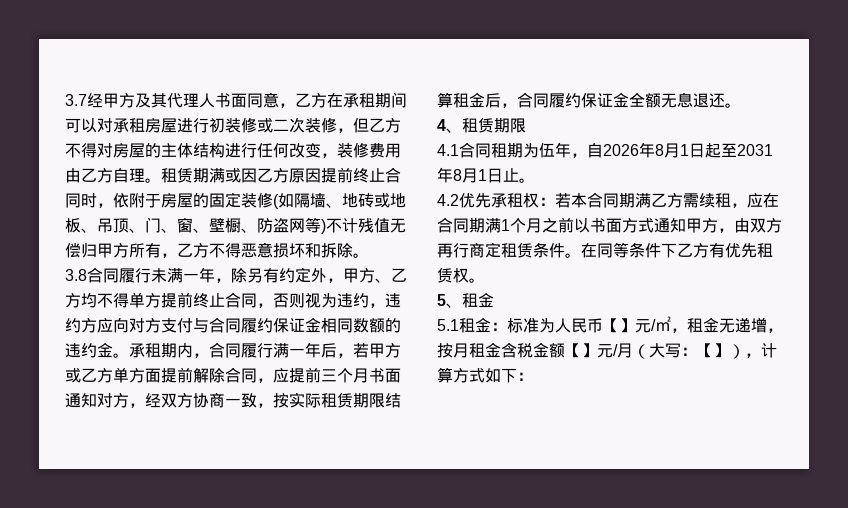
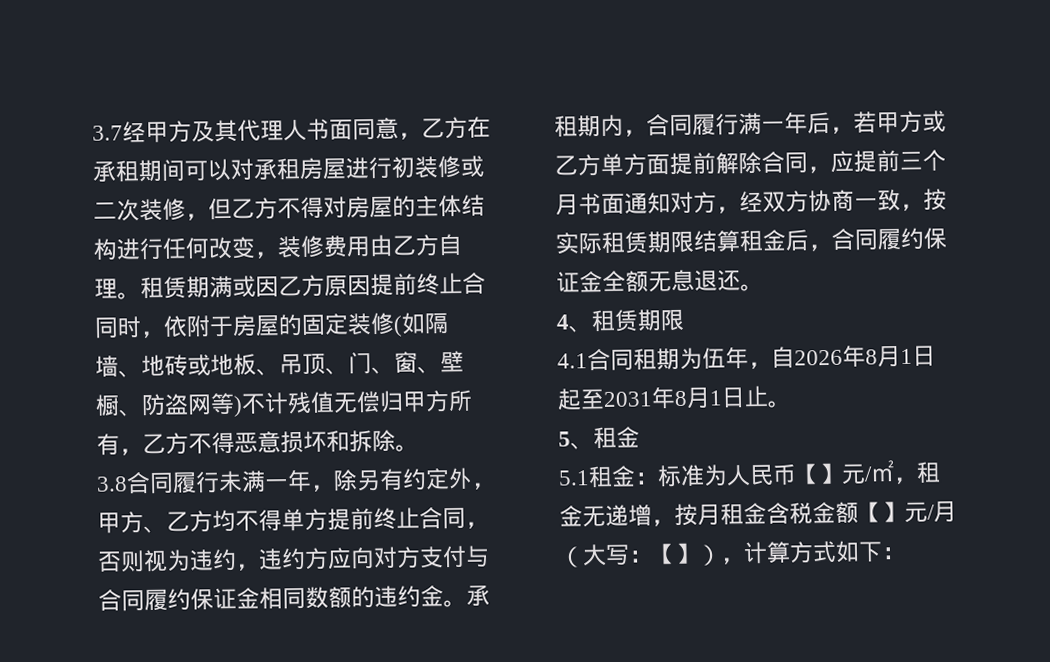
[437,192,779,208] [437,217,782,233] [437,242,773,258] [437,268,485,283] // 4.2优先承租权：若本合同期满乙方需续租，应在合同期满1个月之前以书面方式通知甲方，由双方再行商定租赁条件。在同等条件下乙方有优先租赁权。 -> (792, 404) none

